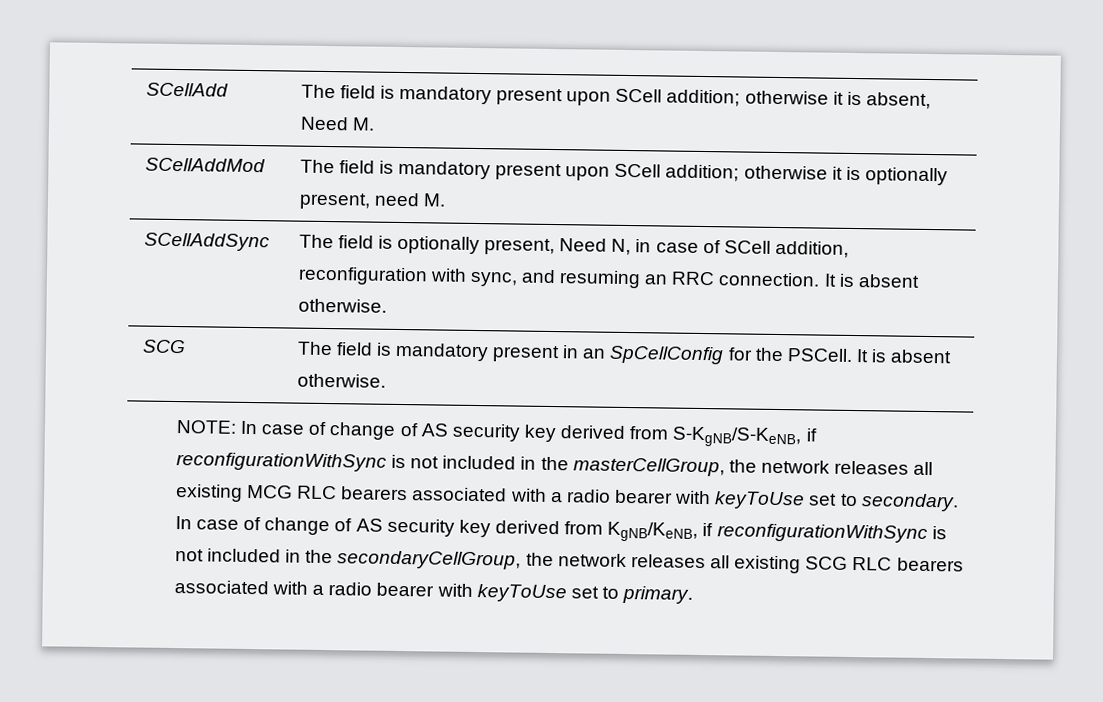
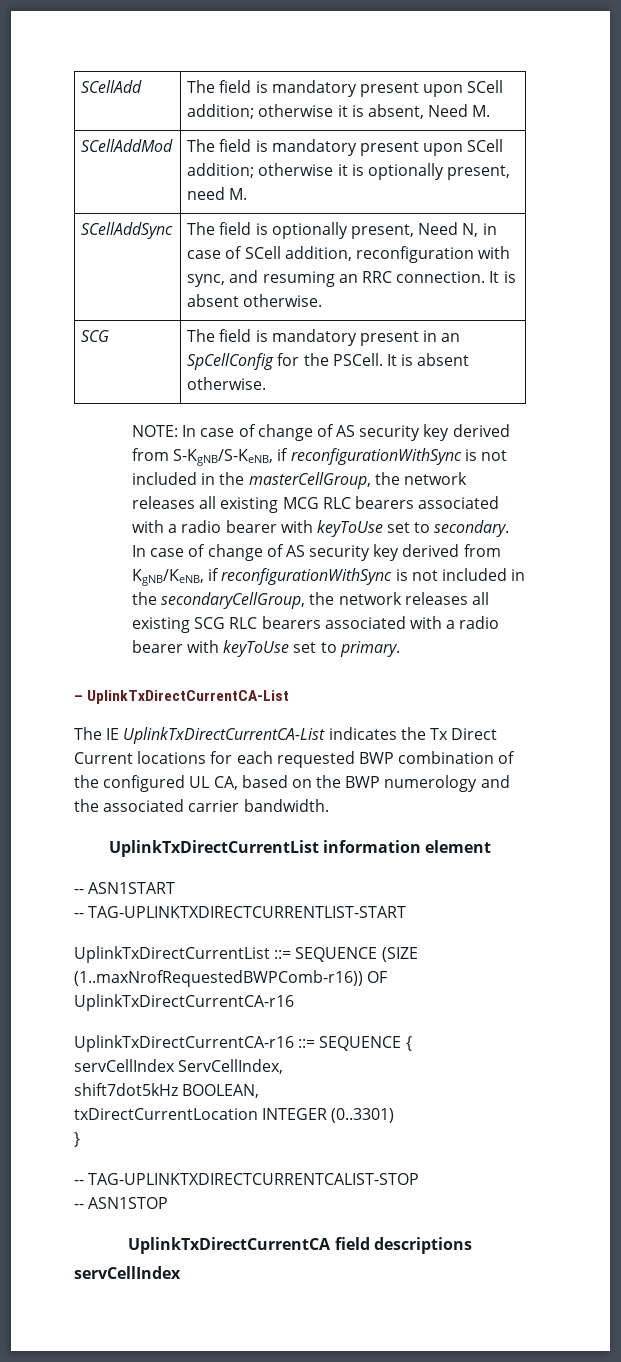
(694, 594) none -> [74,690,290,704] [74,727,498,744] [74,751,516,768] [74,775,510,792] [74,799,329,812] [108,840,492,857] [74,882,176,894] [74,906,407,918] [74,946,418,963] [74,970,388,987] [74,994,294,1011] [74,1035,412,1052] [74,1059,284,1074] [74,1083,260,1098] [74,1108,395,1123] [74,1132,80,1147] [74,1173,420,1185] [74,1197,169,1209] [128,1237,472,1254] [74,1266,181,1279] // – UplinkTxDirectCurrentCA-List // The IE UplinkTxDirectCurrentCA-List indicates the Tx Direct Current locations for each requested BWP combination of the configured UL CA, based on the BWP numerology and the associated carrier bandwidth. // UplinkTxDirectCurrentList information element // -- ASN1START // -- TAG-UPLINKTXDIRECTCURRENTLIST-START // UplinkTxDirectCurrentList ::= SEQUENCE (SIZE (1..maxNrofRequestedBWPComb-r16)) OF UplinkTxDirectCurrentCA-r16 // UplinkTxDirectCurrentCA-r16 ::= SEQUENCE { // servCellIndex ServCellIndex, // shift7dot5kHz BOOLEAN, // txDirectCurrentLocation INTEGER (0..3301) // } // -- TAG-UPLINKTXDIRECTCURRENTCALIST-STOP // -- ASN1STOP // UplinkTxDirectCurrentCA field descriptions // servCellIndex

